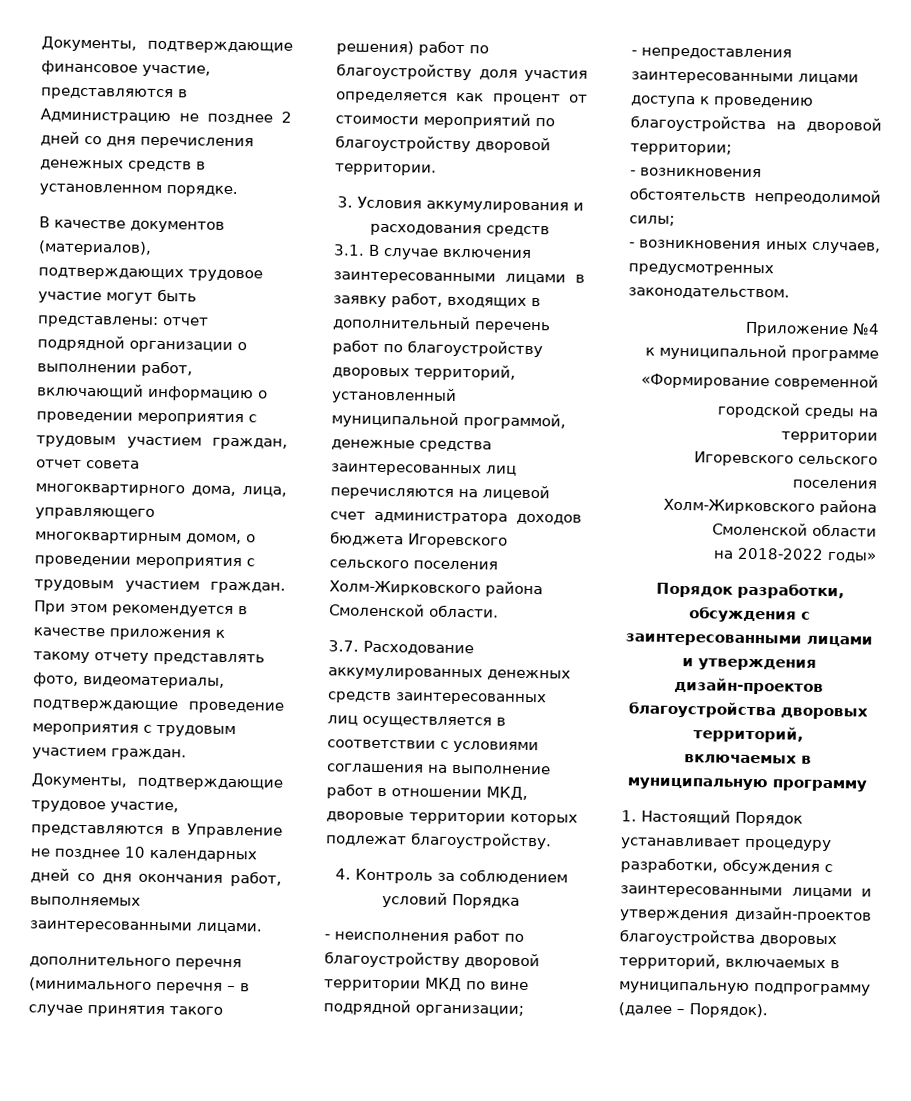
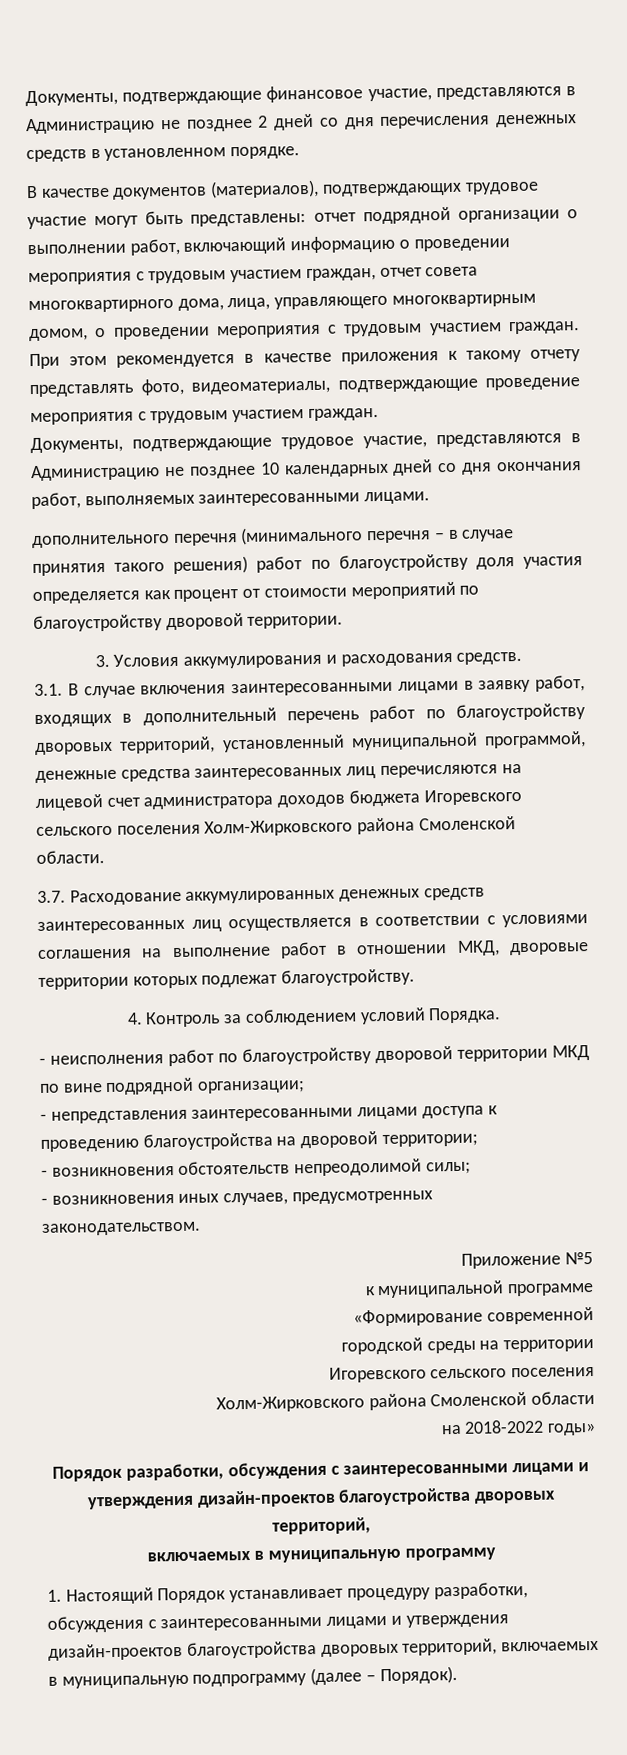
[187,823,283,839] Управление -> [31,464,160,482] Администрацию
[486,225,550,238] средств -> [456,651,523,665] средств.
[452,893,520,909] Порядка -> [428,1007,502,1024] Порядка.
[641,47,792,61] непредоставления -> [50,1109,188,1124] непредставления
[852,323,880,335] №4 -> [565,1251,593,1265] №5

